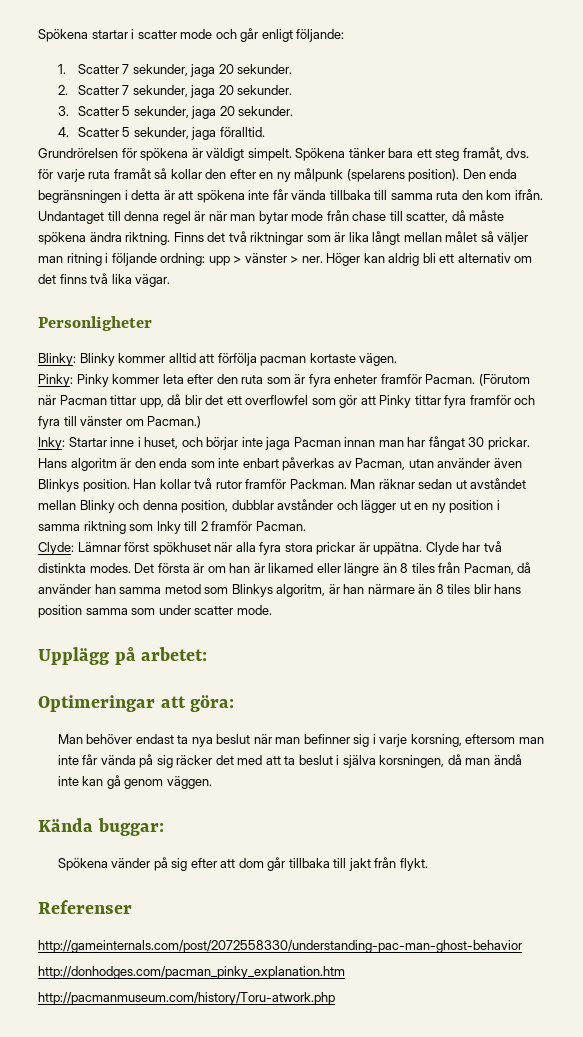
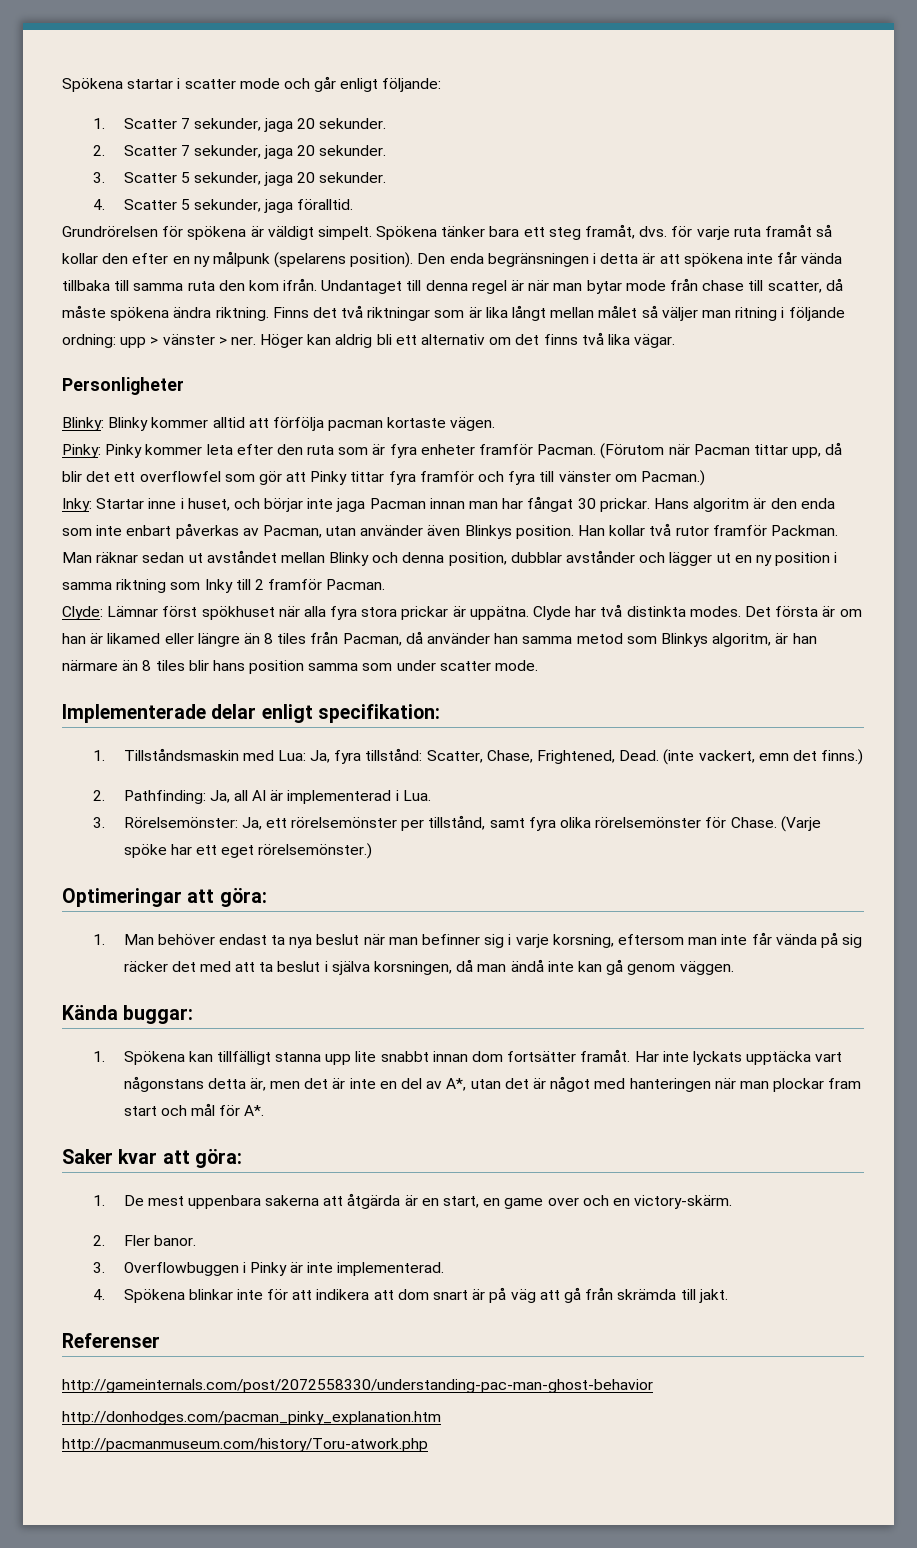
[38,647,208,665] Upplägg på arbetet: -> [62,704,440,723] [92,748,864,765] [92,790,431,804] [92,815,821,832] [123,843,373,859] Implementerade delar enligt specifikation: // 1. Tillståndsmaskin med Lua: Ja, fyra tillstånd: Scatter, Chase, Frightened, Dead. (inte vackert, emn det finns.) // 2. Pathfinding: Ja, all AI är implementerad i Lua. // 3. Rörelsemönster: Ja, ett rörelsemönster per tillstånd, samt fyra olika rörelsemönster för Chase. (Varje spöke har ett eget rörelsemönster.)
(235, 703) none -> [92,934,105,945] 1.
[57,857,428,871] Spökena vänder på sig efter att dom går tillbaka till jakt från flykt. -> [92,1049,843,1065] [123,1076,862,1092] [123,1103,265,1116] [62,1149,242,1168] [92,1193,733,1209] [92,1235,196,1246] [92,1262,445,1276] [92,1287,728,1303] 1. Spökena kan tillfälligt stanna upp lite snabbt innan dom fortsätter framåt. Har inte lyckats upptäcka vart någonstans detta är, men det är inte en del av A*, utan det är något med hanteringen när man plockar fram start och mål för A*. // Saker kvar att göra: // 1. De mest uppenbara sakerna att åtgärda är en start, en game over och en victory-skärm. // 2. Fler banor. // 3. Overflowbuggen i Pinky är inte implementerad. // 4. Spökena blinkar inte för att indikera att dom snart är på väg att gå från skrämda till jakt.

